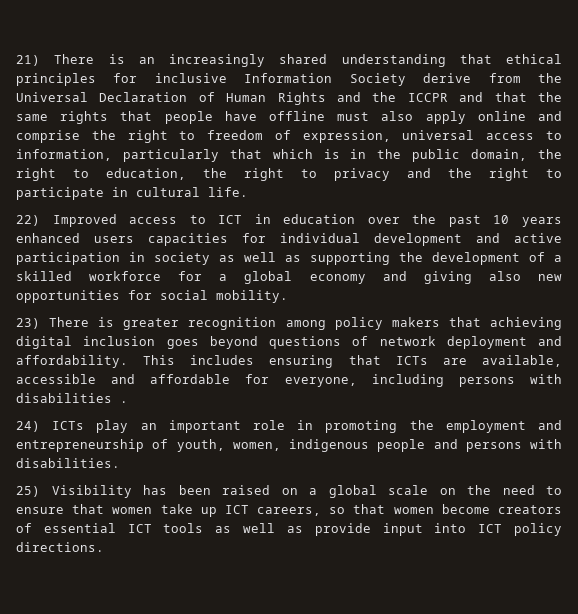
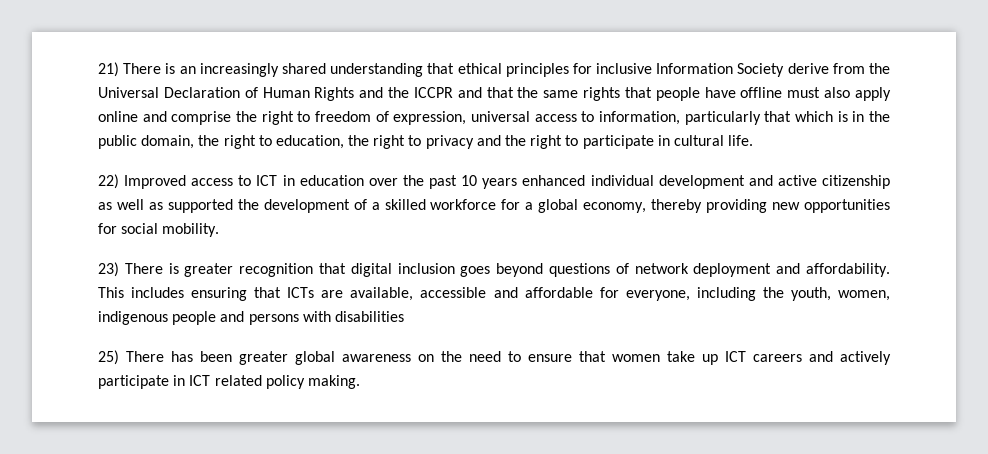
[94,233,266,246] users capacities for -> (586, 180) none
[16,252,390,265] participation in society as well as supporting -> [822,175,891,189] [98,199,233,213] citizenship as well as supported
[309,271,521,284] economy and giving also -> [583,199,768,213] economy, thereby providing
[285,317,562,330] among policy makers that achieving -> [319,263,346,274] that
[458,374,562,387] [16,393,128,403] [16,420,562,433] [16,439,169,452] persons with disabilities . // 24) ICTs play an important role in promoting the employment and entrepreneurship of -> [762,287,784,298] the
[16,458,120,468] disabilities. -> [334,311,404,322] disabilities
[51,485,132,498] Visibility -> [126,351,164,362] There
[222,485,428,498] raised on a global scale -> [239,351,411,365] greater global awareness
[257,504,562,516] [16,523,562,536] [16,542,104,552] careers, so that women become creators of essential ICT tools as well as provide input into ICT policy directions. -> [753,351,891,365] [98,375,360,389] careers and actively participate in ICT related policy making.

